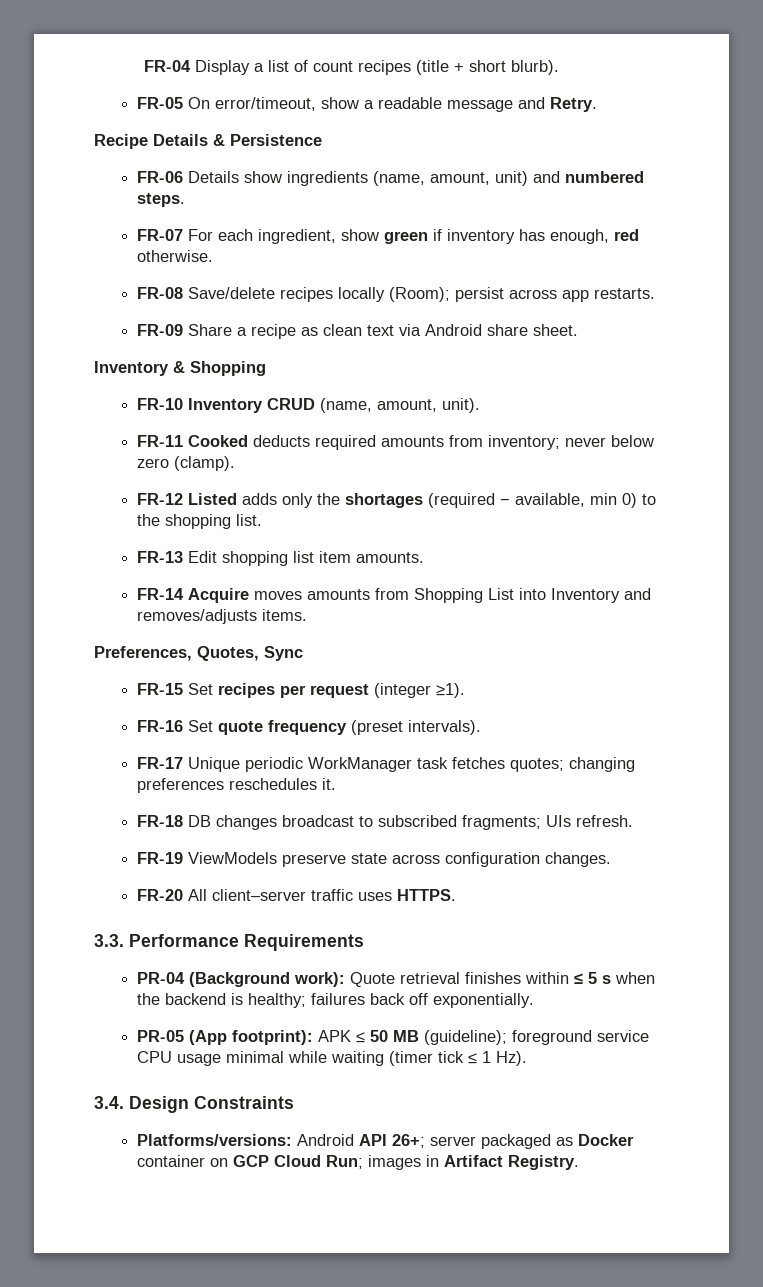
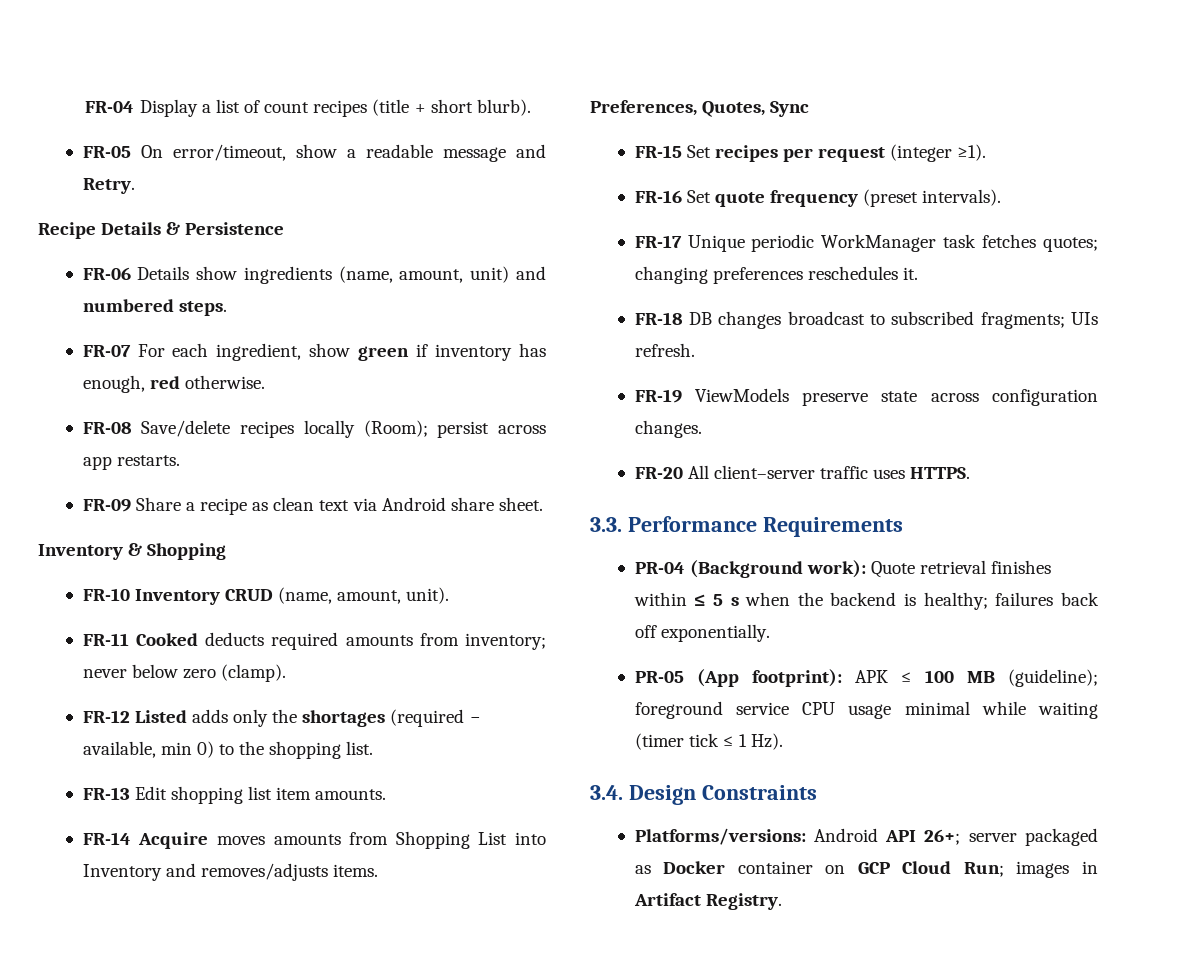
[369,1030,388,1042] 50 -> [924,670,954,683] 100

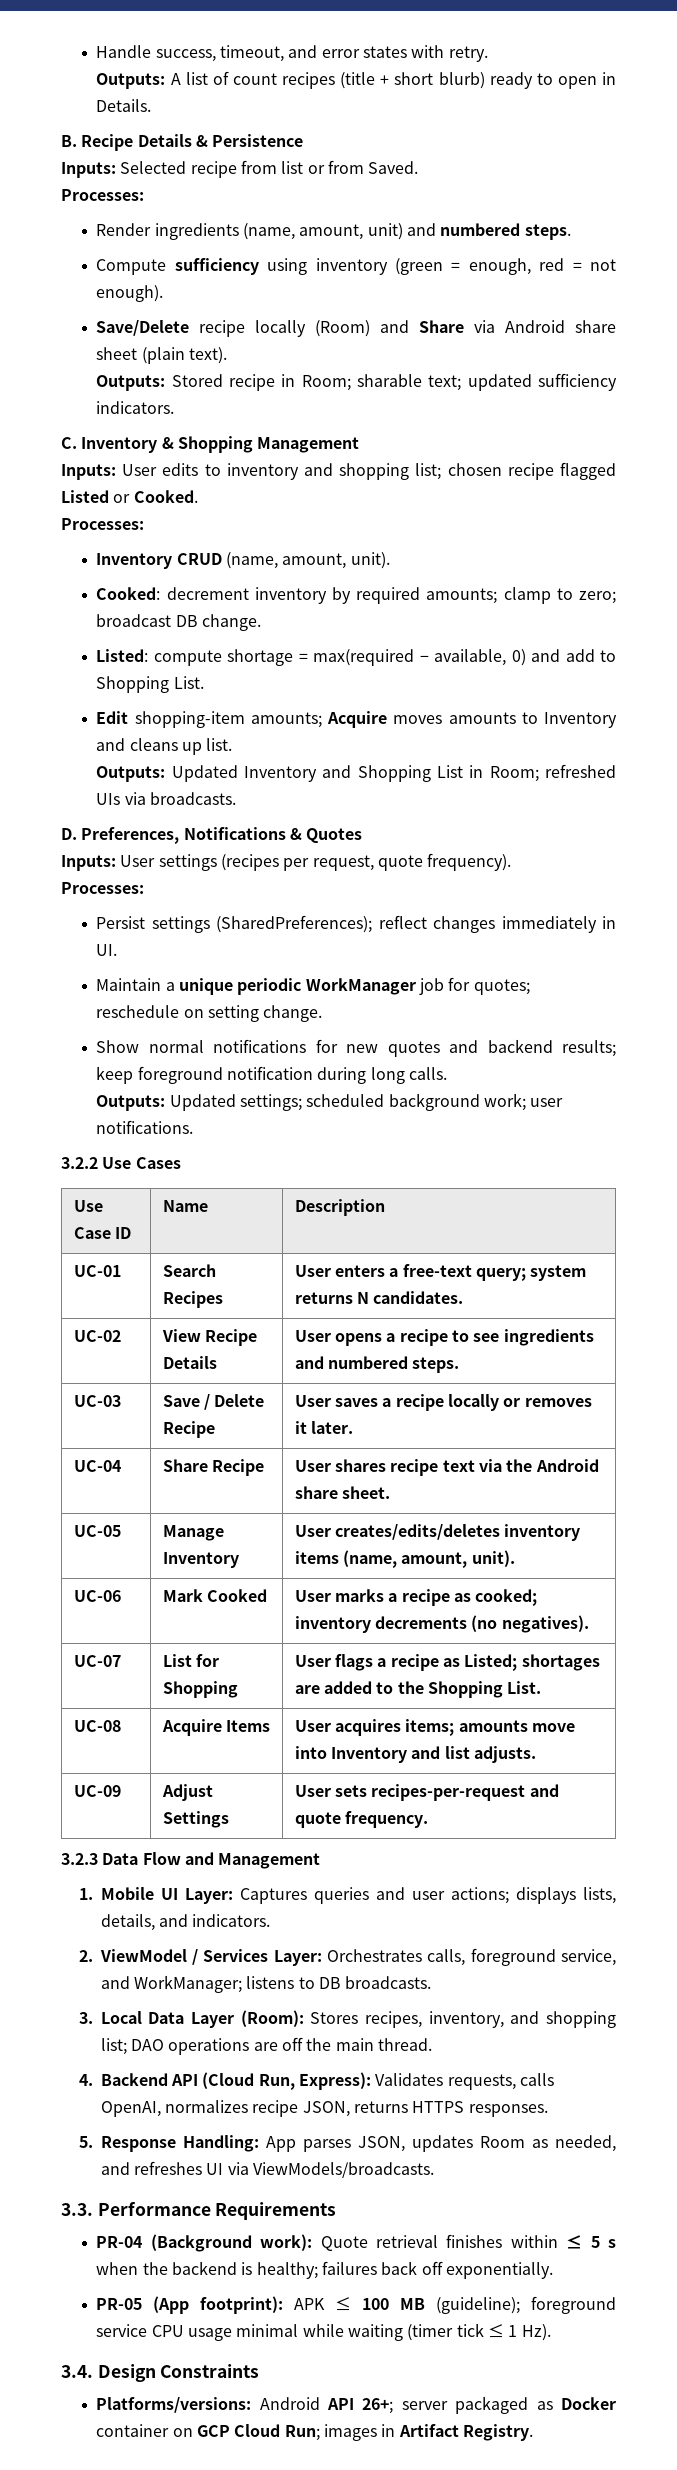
[85,99,211,117] FR-04 Display a -> [96,45,488,62] [96,73,181,89] Handle success, timeout, and error states with retry. // Outputs: A
[476,99,531,116] [82,144,547,162] [82,178,135,194] [38,222,285,239] [82,266,238,280] blurb). // FR-05 On error/timeout, show a readable message and Retry. // Recipe Details & Persistence // FR-06 Details show -> [438,72,616,89] [96,99,152,112] [61,134,304,151] [61,160,419,178] [61,189,144,201] [96,223,152,236] blurb) ready to open in Details. // B. Recipe Details & Persistence // Inputs: Selected recipe from list or from Saved. // Processes: // Render
[82,343,546,361] [82,375,265,393] [82,420,546,438] [82,455,180,470] [82,497,543,515] [38,543,227,560] [82,588,130,601] FR-07 For each ingredient, show green if inventory has enough, red otherwise. // FR-08 Save/delete recipes locally (Room); persist across app restarts. // FR-09 Share a recipe as clean text via Android share sheet. // Inventory & Shopping // FR-10 -> [96,258,616,275] [96,285,164,302] [96,320,616,337] [96,347,227,364] [96,373,617,391] [96,401,175,414] [61,436,360,453] [61,462,616,480] [61,490,198,503] [61,518,144,530] Compute sufficiency using inventory (green = enough, red = not enough). // Save/Delete recipe locally (Room) and Share via Android share sheet (plain text). // Outputs: Stored recipe in Room; sharable text; updated sufficiency indicators. // C. Inventory & Shopping Management // Inputs: User edits to inventory and shopping list; chosen recipe flagged Listed or Cooked. // Processes: //
[82,632,546,650] [82,664,287,682] [82,709,481,727] [82,741,374,759] [82,786,387,804] [82,831,546,849] [82,863,379,881] [590,100,810,117] [634,144,987,162] [634,189,1002,207] [634,234,1098,252] [634,266,919,284] [634,311,1098,329] [634,343,695,357] [634,388,1098,406] [634,420,702,438] [634,465,971,479] FR-11 Cooked deducts required amounts from inventory; never below zero (clamp). // FR-12 Listed adds only the shortages (required − available, min 0) to the shopping list. // FR-13 Edit shopping list item amounts. // FR-14 Acquire moves amounts from Shopping List into Inventory and removes/adjusts items. // Preferences, Quotes, Sync // FR-15 Set recipes per request (integer ≥1). // FR-16 Set quote frequency (preset intervals). // FR-17 Unique periodic WorkManager task fetches quotes; changing preferences reschedules it. // FR-18 DB changes broadcast to subscribed fragments; UIs refresh. // FR-19 ViewModels preserve state across configuration changes. // FR-20 All client–server traffic uses HTTPS. -> [96,587,616,604] [96,614,261,631] [96,649,616,666] [96,676,204,693] [96,711,617,728] [96,738,233,755] [96,764,616,782] [96,792,237,805] [61,827,363,844] [61,853,512,871] [61,882,144,894] [96,915,617,933] [96,944,118,956] [96,977,530,995] [96,1005,323,1022] [96,1039,616,1057] [96,1066,447,1084] [96,1093,564,1111] [96,1120,194,1134] [61,1157,181,1169] [73,1200,103,1212] [73,1227,132,1239] [162,1200,208,1212] [294,1199,385,1216] [73,1265,121,1277] [162,1264,216,1277] [162,1291,223,1308] [294,1264,587,1281] [294,1291,464,1304] [73,1330,121,1342] [161,1329,258,1346] [162,1356,217,1369] [294,1329,594,1346] [294,1356,460,1373] [73,1395,121,1407] [162,1394,265,1410] [162,1421,215,1438] [294,1394,592,1411] [294,1421,354,1434] [73,1460,121,1472] [162,1459,265,1476] [294,1459,599,1476] [294,1486,391,1499] [73,1525,121,1537] [162,1525,224,1541] [162,1552,239,1568] [294,1524,581,1541] [294,1550,515,1568] [73,1590,121,1602] [162,1589,268,1602] [294,1589,538,1606] [294,1615,589,1633] [73,1655,121,1667] [162,1654,220,1667] [162,1681,238,1698] [294,1654,600,1671] [294,1681,542,1698] [73,1720,121,1732] [161,1719,271,1736] [294,1719,576,1736] [294,1746,537,1763] [73,1785,121,1797] [161,1784,213,1801] [162,1811,229,1828] [294,1784,559,1801] [294,1811,429,1828] [61,1852,321,1869] [78,1887,617,1904] [100,1914,271,1931] [78,1948,616,1966] [100,1975,432,1993] [78,2010,616,2028] [100,2037,432,2055] [78,2072,554,2090] [100,2100,548,2117] [78,2135,616,2152] [100,2161,434,2178] Cooked: decrement inventory by required amounts; clamp to zero; broadcast DB change. // Listed: compute shortage = max(required − available, 0) and add to Shopping List. // Edit shopping-item amounts; Acquire moves amounts to Inventory and cleans up list. // Outputs: Updated Inventory and Shopping List in Room; refreshed UIs via broadcasts. // D. Preferences, Notifications & Quotes // Inputs: User settings (recipes per request, quote frequency). // Processes: // Persist settings (SharedPreferences); reflect changes immediately in UI. // Maintain a unique periodic WorkManager job for quotes; reschedule on setting change. // Show normal notifications for new quotes and backend results; keep foreground notification during long calls. // Outputs: Updated settings; scheduled background work; user notifications. // 3.2.2 Use Cases // Use Case ID | Name | Description // UC-01 | Search Recipes | User enters a free-text query; system returns N candidates. // UC-02 | View Recipe Details | User opens a recipe to see ingredients and numbered steps. // UC-03 | Save / Delete Recipe | User saves a recipe locally or removes it later. // UC-04 | Share Recipe | User shares recipe text via the Android share sheet. // UC-05 | Manage Inventory | User creates/edits/deletes inventory items (name, amount, unit). // UC-06 | Mark Cooked | User marks a recipe as cooked; inventory decrements (no negatives). // UC-07 | List for Shopping | User flags a recipe as Listed; shortages are added to the Shopping List. // UC-08 | Acquire Items | User acquires items; amounts move into Inventory and list adjusts. // UC-09 | Adjust Settings | User sets recipes-per-request and quote frequency. // 3.2.3 Data Flow and Management // 1. Mobile UI Layer: Captures queries and user actions; displays lists, details, and indicators. // 2. ViewModel / Services Layer: Orchestrates calls, foreground service, and WorkManager; listens to DB broadcasts. // 3. Local Data Layer (Room): Stores recipes, inventory, and shopping list; DAO operations are off the main thread. // 4. Backend API (Cloud Run, Express): Validates requests, calls OpenAI, normalizes recipe JSON, returns HTTPS responses. // 5. Response Handling: App parses JSON, updates Room as needed, and refreshes UI via ViewModels/broadcasts.

